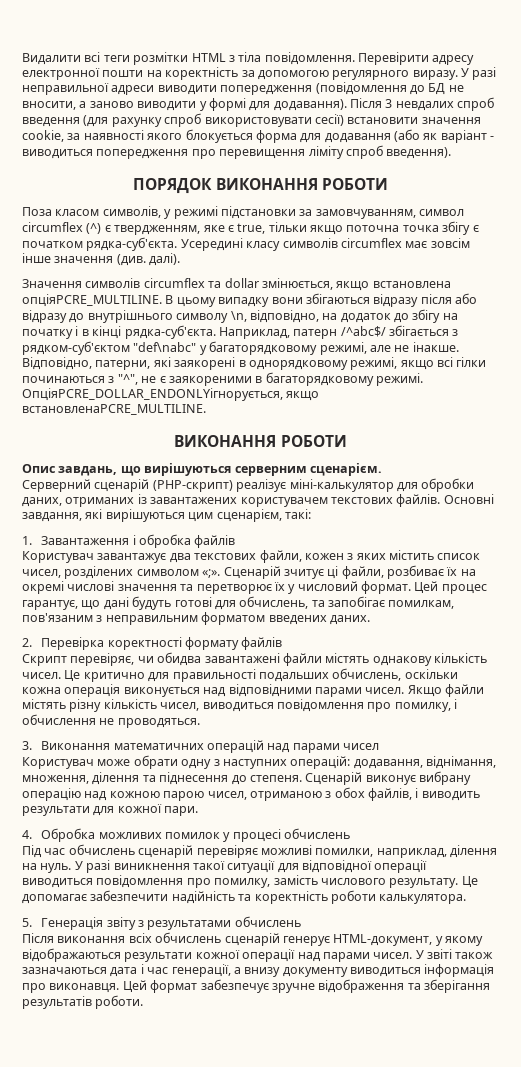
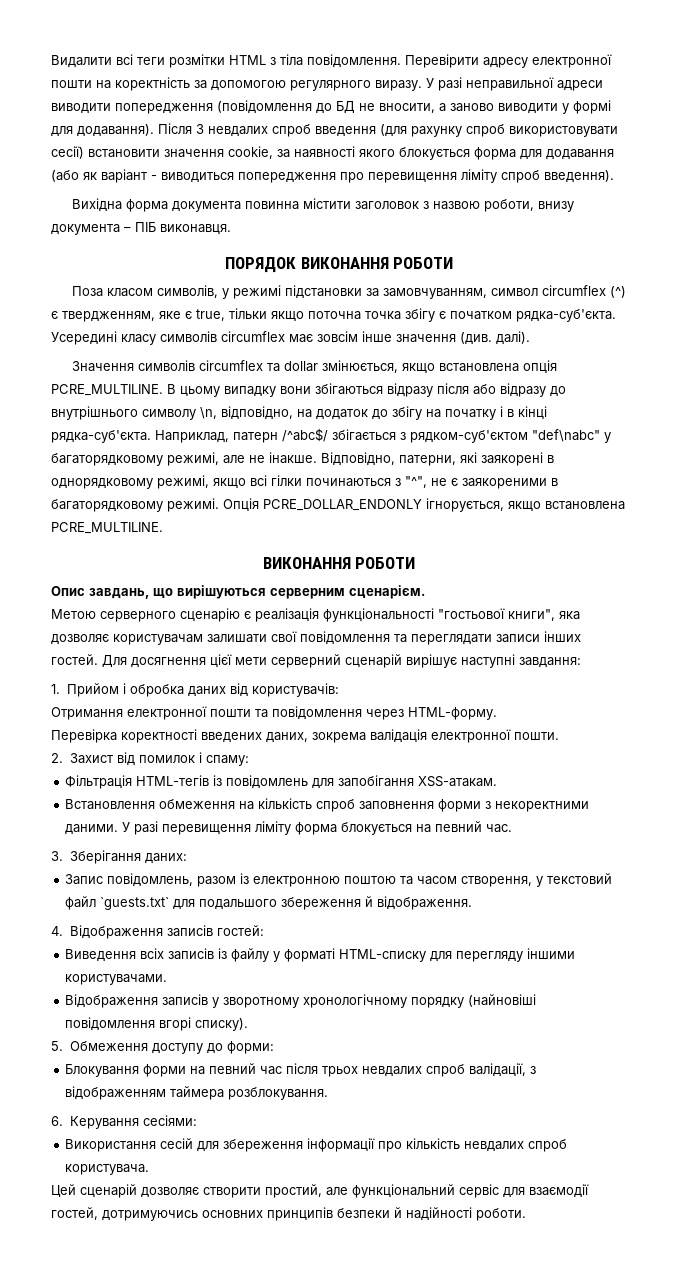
(452, 153) none -> [72,198,575,212] [51,222,231,235] // Вихідна форма документа повинна містити заголовок з назвою роботи, внизу документа – ПІБ виконавця.
[22,294,162,307] опціяPCRE_MULTILINE. -> [523,360,558,374] [51,384,163,396] опція PCRE_MULTILINE.
[22,388,320,401] [22,404,206,415] ОпціяPCRE_DOLLAR_ENDONLYігнорується, якщо встановленаPCRE_MULTILINE. -> [223,498,625,512] [51,522,163,534] Опція PCRE_DOLLAR_ENDONLY ігнорується, якщо встановлена PCRE_MULTILINE.
[22,478,475,492] [22,494,494,507] [22,509,311,522] Серверний сценарій (PHP-скрипт) реалізує міні-калькулятор для обробки даних, отриманих із завантажених користувачем текстових файлів. Основні завдання, які вирішуються цим сценарієм, такі: -> [51,608,580,622] [51,631,581,645] [51,654,581,668] Метою серверного сценарію є реалізація функціональності "гостьової книги", яка дозволяє користувачам залишати свої повідомлення та переглядати записи інших гостей. Для досягнення цієї мети серверний сценарій вирішує наступні завдання:
[41,536,130,545] Завантаження -> [66,683,119,697] Прийом
[194,535,236,548] [22,550,481,563] [22,565,476,579] [22,581,487,594] [22,596,455,610] [22,612,370,625] [22,637,283,650] [22,652,487,666] [22,668,458,682] [22,684,484,697] [22,699,457,712] [22,714,200,728] [22,740,380,753] [22,755,496,769] [22,771,471,785] [22,787,480,801] [22,804,199,816] [22,828,351,842] [22,844,497,858] [22,860,428,873] [22,875,478,888] [22,890,467,904] [22,916,301,930] [22,932,483,946] [22,948,494,962] [22,964,495,977] [22,979,490,993] [22,996,92,1009] файлів // Користувач завантажує два текстових файли, кожен з яких містить список чисел, розділених символом «;». Сценарій зчитує ці файли, розбиває їх на окремі числові значення та перетворює їх у числовий формат. Цей процес гарантує, що дані будуть готові для обчислень, та запобігає помилкам, пов'язаним з неправильним форматом введених даних. // 2. Перевірка коректності формату файлів // Скрипт перевіряє, чи обидва завантажені файли містять однакову кількість чисел. Це критично для правильності подальших обчислень, оскільки кожна операція виконується над відповідними парами чисел. Якщо файли містять різну кількість чисел, виводиться повідомлення про помилку, і обчислення не проводяться. // 3. Виконання математичних операцій над парами чисел // Користувач може обрати одну з наступних операцій: додавання, віднімання, множення, ділення та піднесення до степеня. Сценарій виконує вибрану операцію над кожною парою чисел, отриманою з обох файлів, і виводить результати для кожної пари. // 4. Обробка можливих помилок у процесі обчислень // Під час обчислень сценарій перевіряє можливі помилки, наприклад, ділення на нуль. У разі виникнення такої ситуації для відповідної операції виводиться повідомлення про помилку, замість числового результату. Це допомагає забезпечити надійність та коректність роботи калькулятора. // 5. Генерація звіту з результатами обчислень // Після виконання всіх обчислень сценарій генерує HTML-документ, у якому відображаються результати кожної операції над парами чисел. У звіті також зазначаються дата і час генерації, а внизу документу виводиться інформація про виконавця. Цей формат забезпечує зручне відображення та зберігання результатів -> [187,683,339,697] [51,706,497,720] [51,729,559,743] [51,752,249,766] [65,775,498,789] [65,798,590,812] [65,821,513,835] [51,850,187,864] [65,873,613,887] [65,896,473,910] [51,925,264,939] [65,948,576,962] [65,974,168,985] [65,994,537,1008] [65,1017,249,1031] [51,1041,274,1054] [65,1063,537,1077] [65,1086,329,1100] [51,1115,197,1129] [65,1138,568,1152] [65,1164,150,1175] [51,1184,589,1198] [51,1207,472,1221] даних від користувачів: // Отримання електронної пошти та повідомлення через HTML-форму. // Перевірка коректності введених даних, зокрема валідація електронної пошти. // 2. Захист від помилок і спаму: // Фільтрація HTML-тегів із повідомлень для запобігання XSS-атакам. // Встановлення обмеження на кількість спроб заповнення форми з некоректними даними. У разі перевищення ліміту форма блокується на певний час. // 3. Зберігання даних: // Запис повідомлень, разом із електронною поштою та часом створення, у текстовий файл `guests.txt` для подальшого збереження й відображення. // 4. Відображення записів гостей: // Виведення всіх записів із файлу у форматі HTML-списку для перегляду іншими користувачами. // Відображення записів у зворотному хронологічному порядку (найновіші повідомлення вгорі списку). // 5. Обмеження доступу до форми: // Блокування форми на певний час після трьох невдалих спроб валідації, з відображенням таймера розблокування. // 6. Керування сесіями: // Використання сесій для збереження інформації про кількість невдалих спроб користувача. // Цей сценарій дозволяє створити простий, але функціональний сервіс для взаємодії гостей, дотримуючись основних принципів безпеки й надійності

